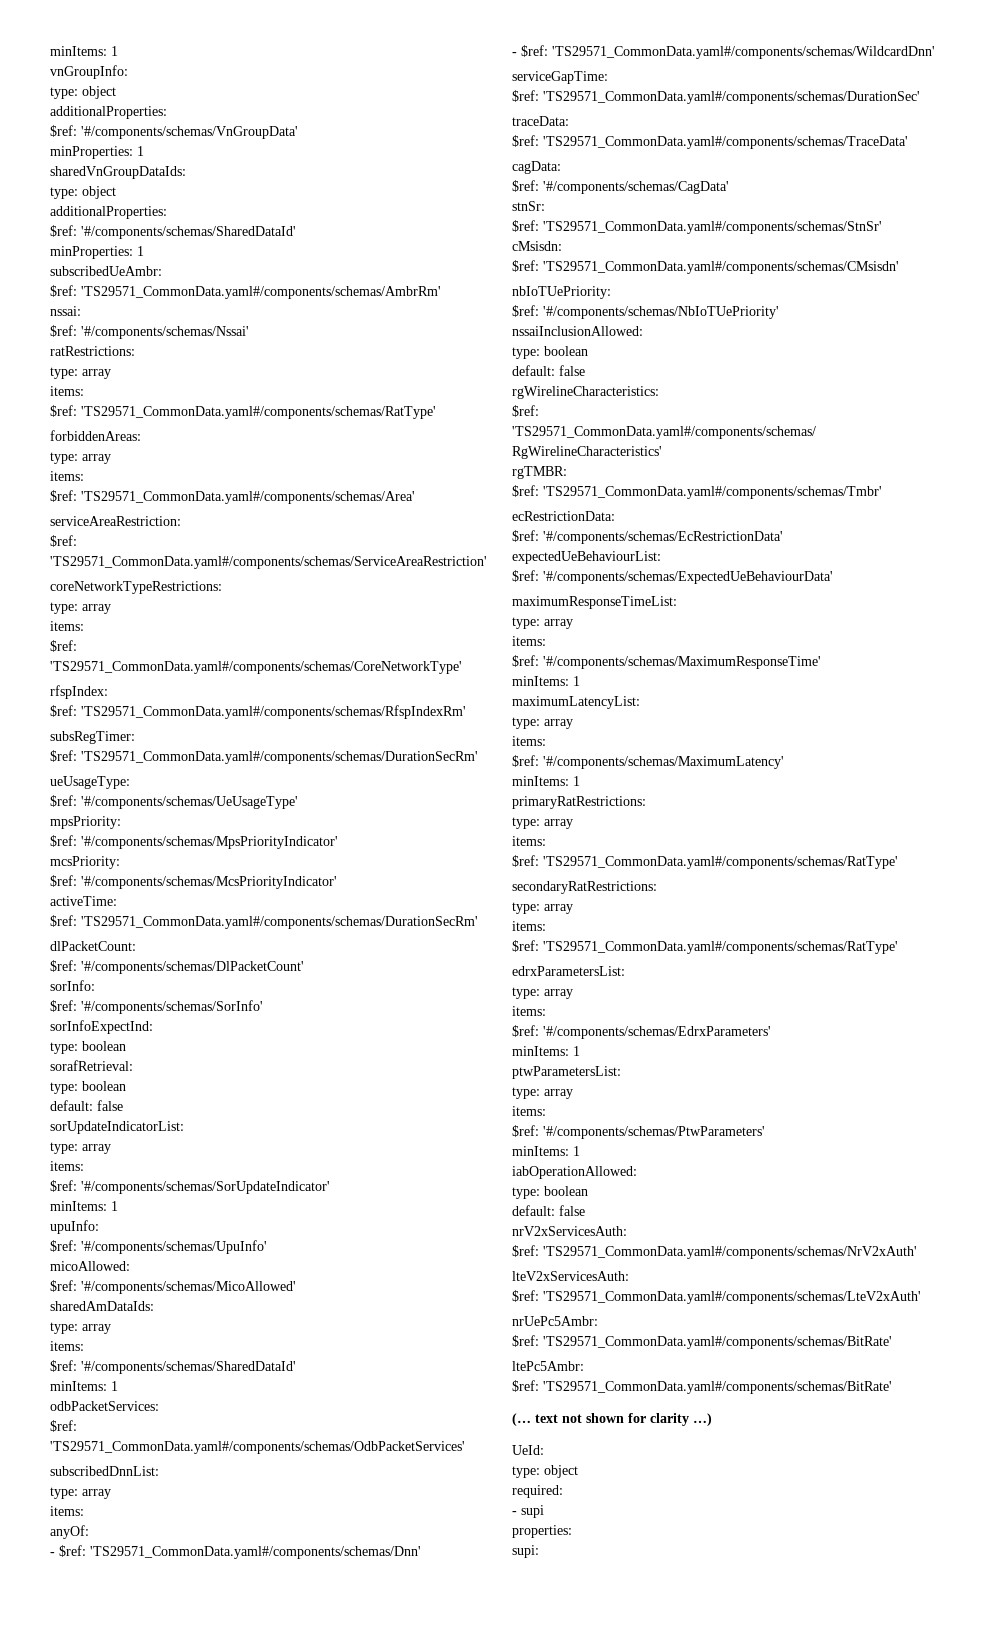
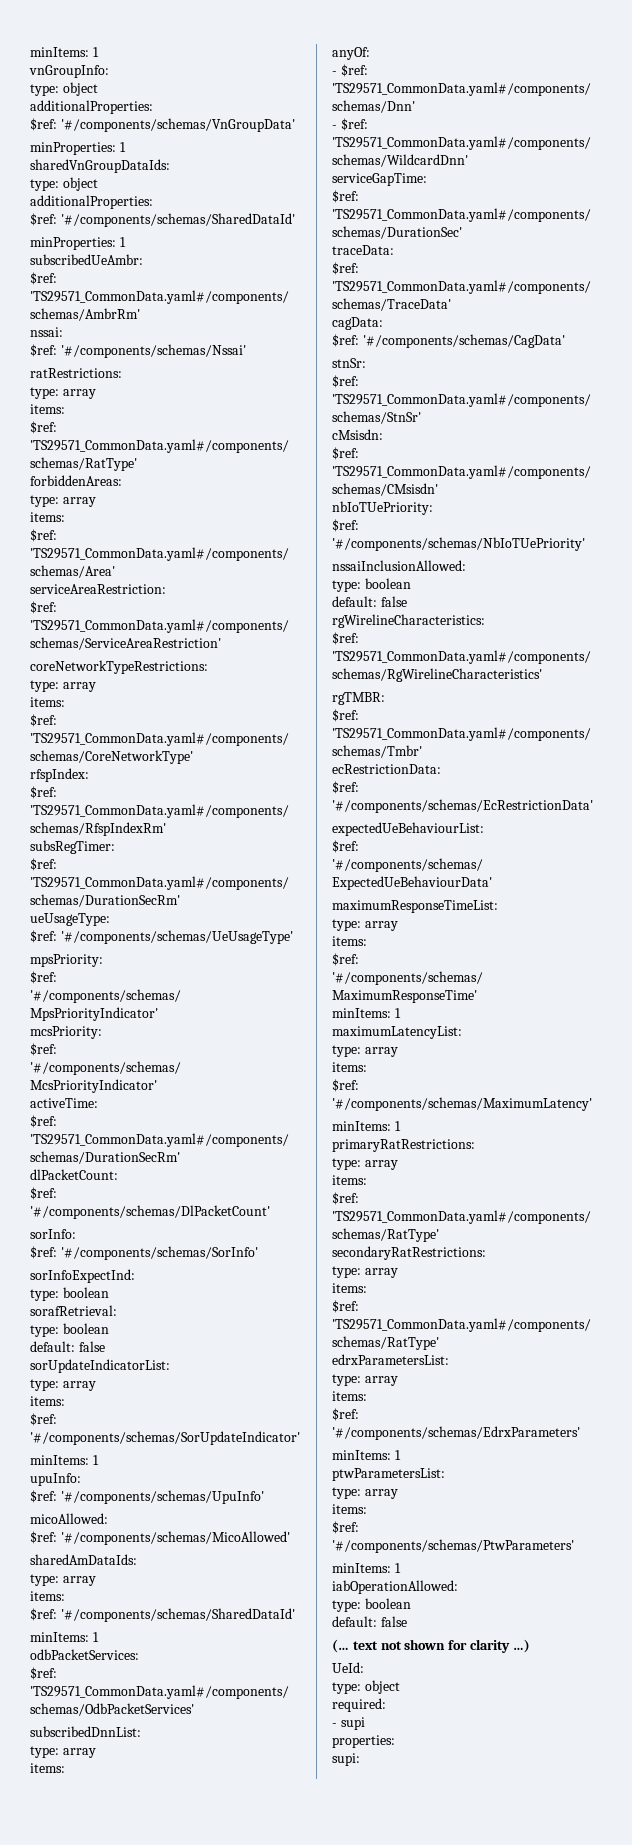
[512,1226,627,1236] [512,1245,917,1259] [512,1271,629,1281] [512,1290,921,1304] [512,1316,598,1326] [512,1335,892,1349] [512,1361,584,1371] [512,1380,892,1394] // nrV2xServicesAuth: // $ref: 'TS29571_CommonData.yaml#/components/schemas/NrV2xAuth' // lteV2xServicesAuth: // $ref: 'TS29571_CommonData.yaml#/components/schemas/LteV2xAuth' // nrUePc5Ambr: // $ref: 'TS29571_CommonData.yaml#/components/schemas/BitRate' // ltePc5Ambr: // $ref: 'TS29571_CommonData.yaml#/components/schemas/BitRate' -> (407, 1621) none

